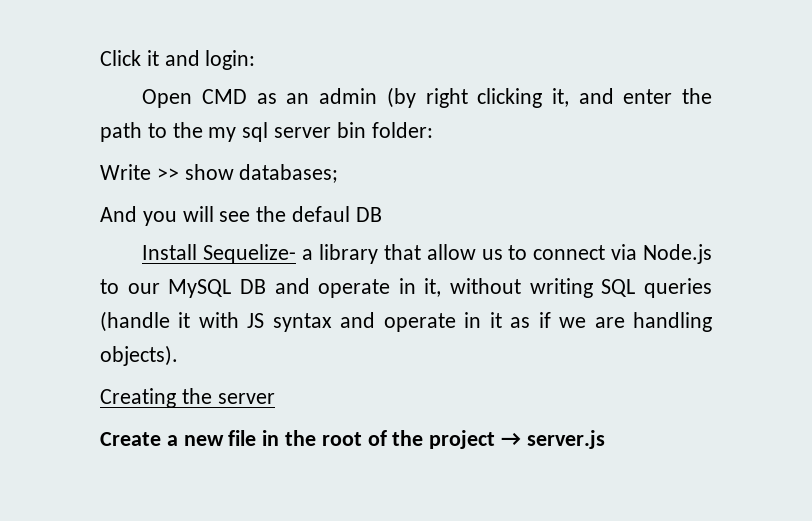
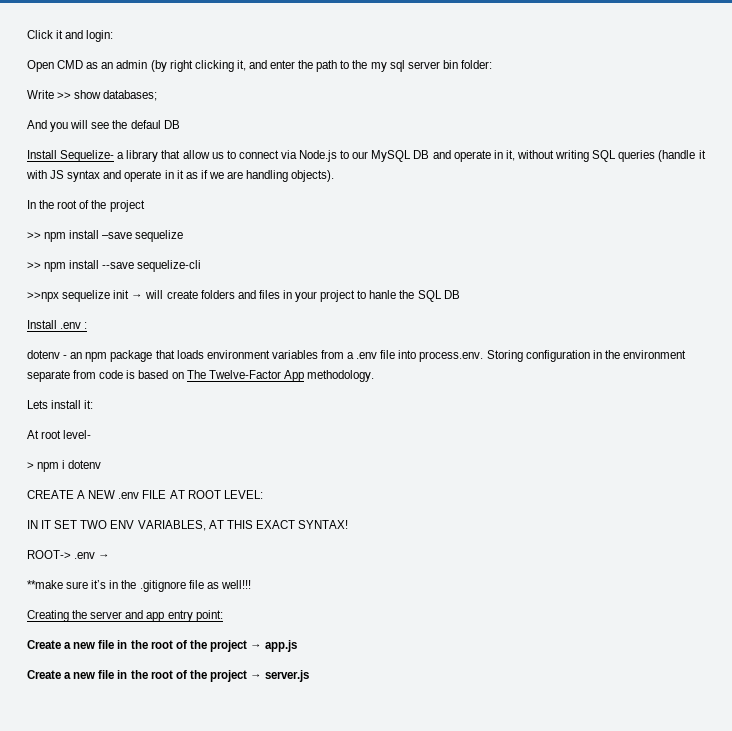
[100,388,275,408] Creating the server -> [27,200,145,212] [27,230,184,242] [27,260,202,272] [27,290,460,302] [27,320,88,329] [27,350,686,362] [27,370,374,382] [27,400,94,409] [27,430,92,439] [27,460,102,472] [27,490,263,499] [27,520,348,531] [27,550,111,559] [27,580,251,592] [27,610,223,622] [27,640,298,652] In the root of the project // >> npm install –save sequelize // >> npm install --save sequelize-cli // >>npx sequelize init → will create folders and files in your project to hanle the SQL DB // Install .env : // dotenv - an npm package that loads environment variables from a .env file into process.env. Storing configuration in the environment separate from code is based on The Twelve-Factor App methodology. // Lets install it: // At root level- // > npm i dotenv // CREATE A NEW .env FILE AT ROOT LEVEL: // IN IT SET TWO ENV VARIABLES, AT THIS EXACT SYNTAX! // ROOT-> .env → // **make sure it’s in the .gitignore file as well!!! // Creating the server and app entry point: // Create a new file in the root of the project → app.js

